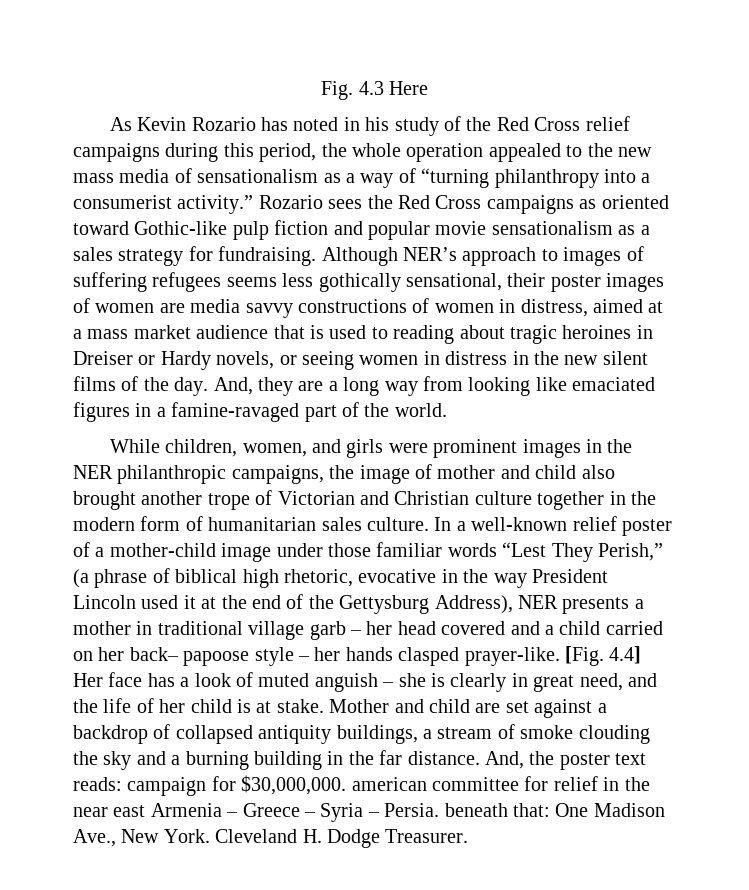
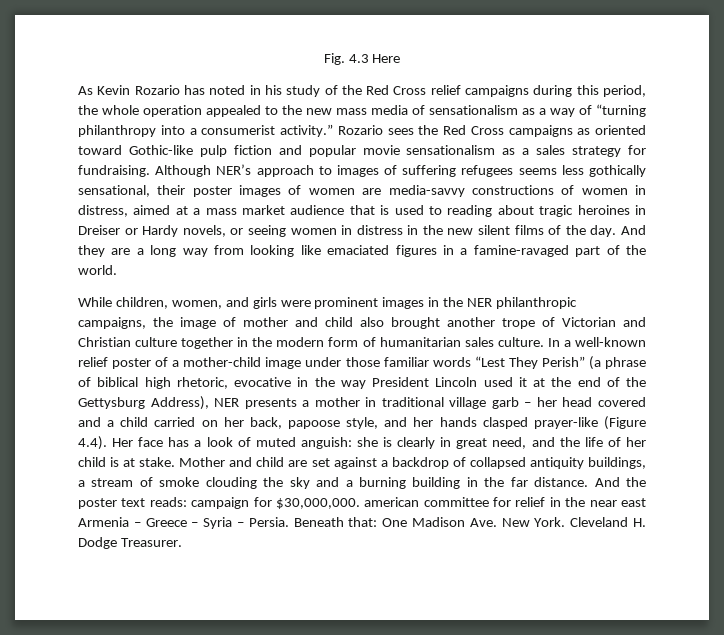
[190,299,293,318] media savvy -> [388,185,465,197] media-savvy
[213,377,253,395] And, -> [620,225,646,235] And
[597,543,663,561] Perish,” -> [541,356,585,367] Perish”
[129,646,642,666] back– papoose style – her hands clasped prayer-like. [Fig. 4.4] -> [249,416,647,430] [78,436,107,450] back, papoose style, and her hands clasped prayer-like (Figure 4.4).
[314,673,395,692] anguish – -> [300,437,352,449] anguish:
[484,751,524,769] And, -> [594,477,620,487] And
[444,803,508,817] beneath -> [293,517,344,527] Beneath
[73,829,116,847] Ave., -> [469,518,497,527] Ave.

